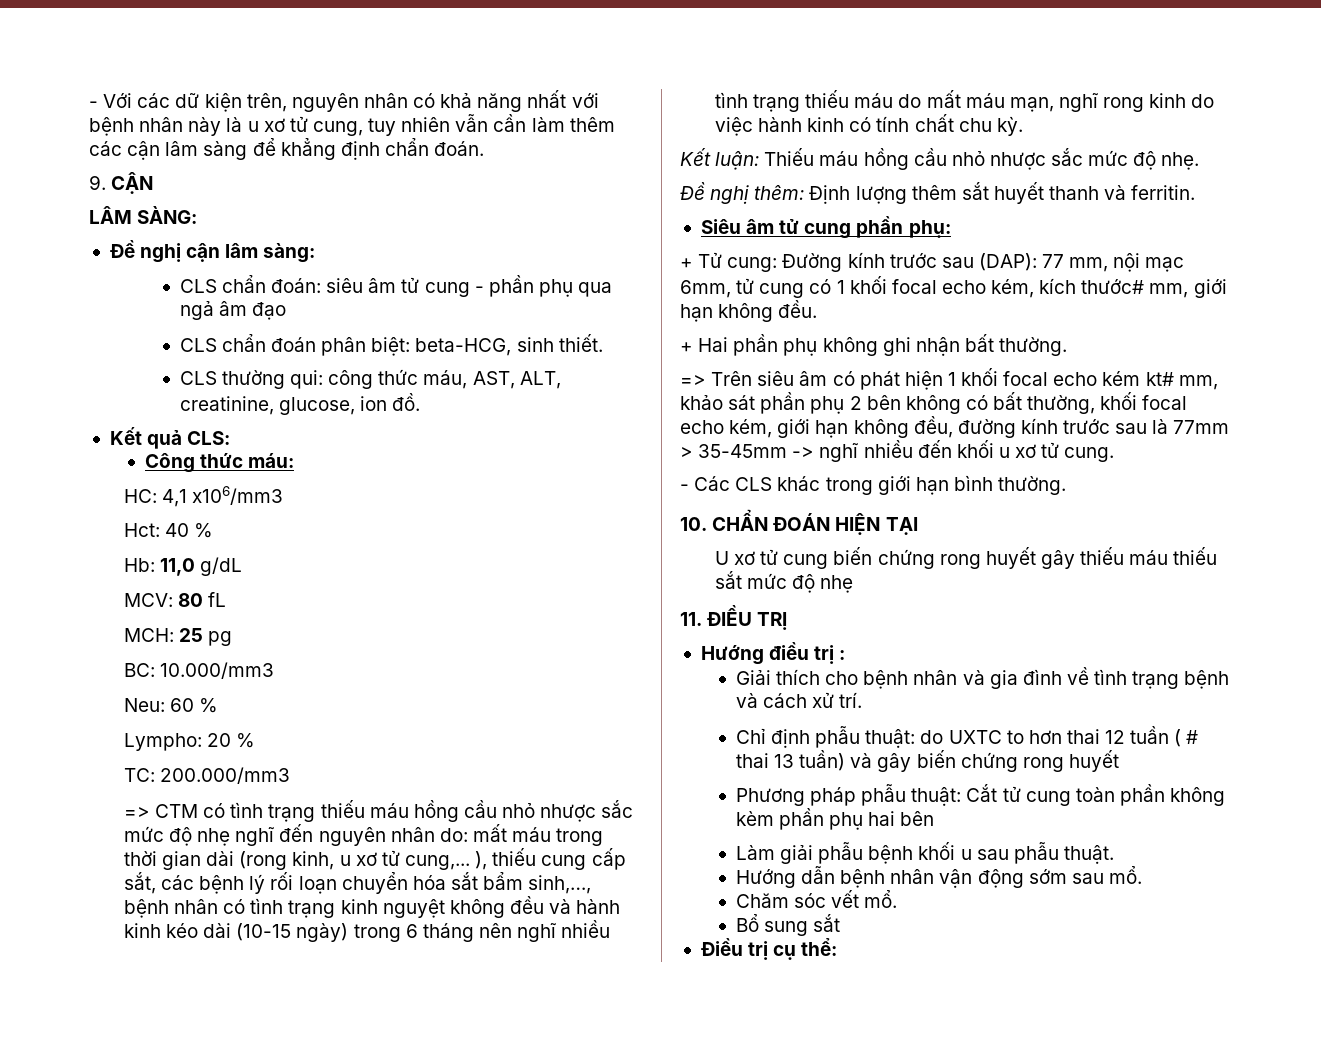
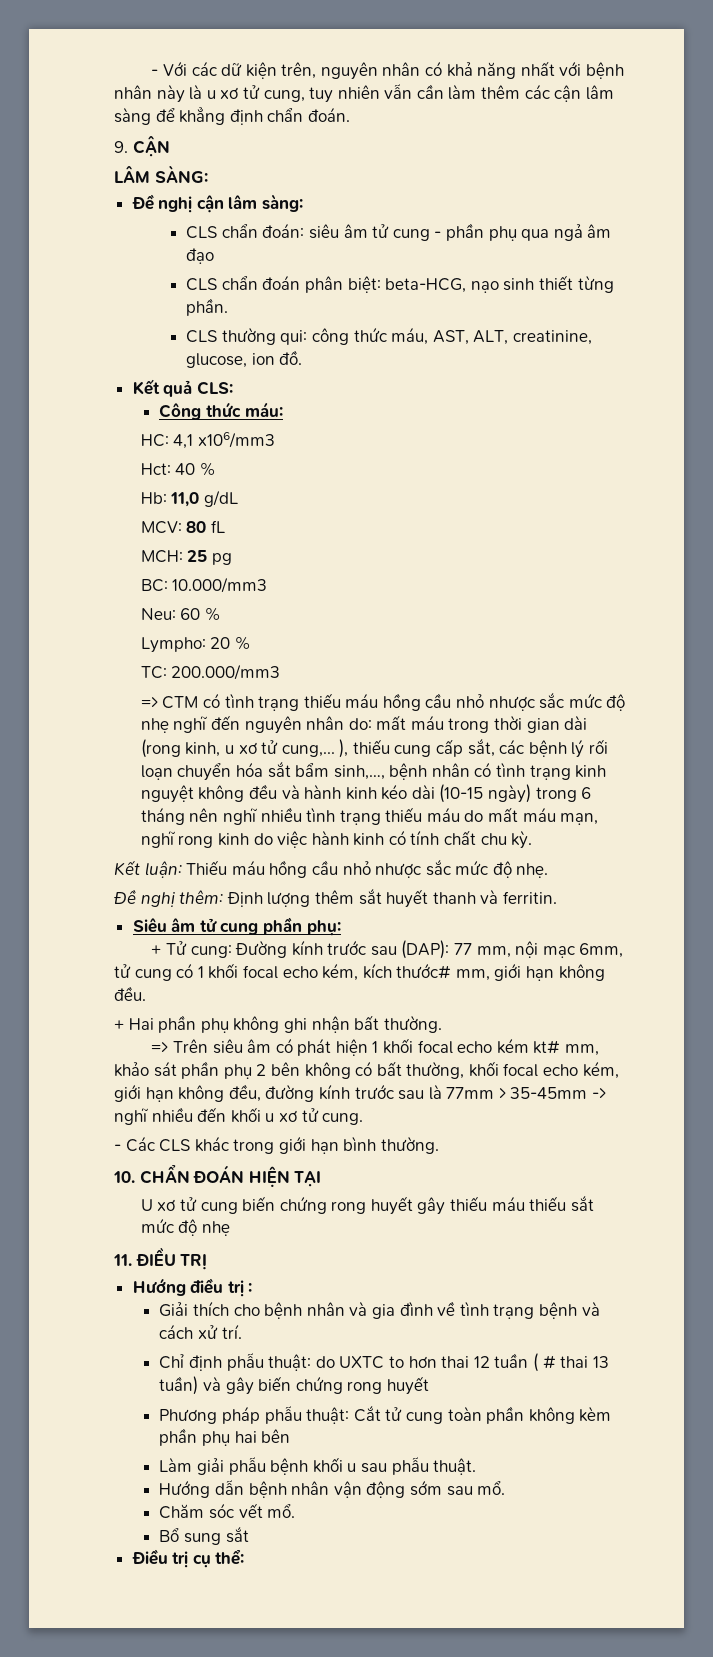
[516,334,603,352] sinh thiết. -> [470,275,614,293] [186,298,229,316] nạo sinh thiết từng phần.

